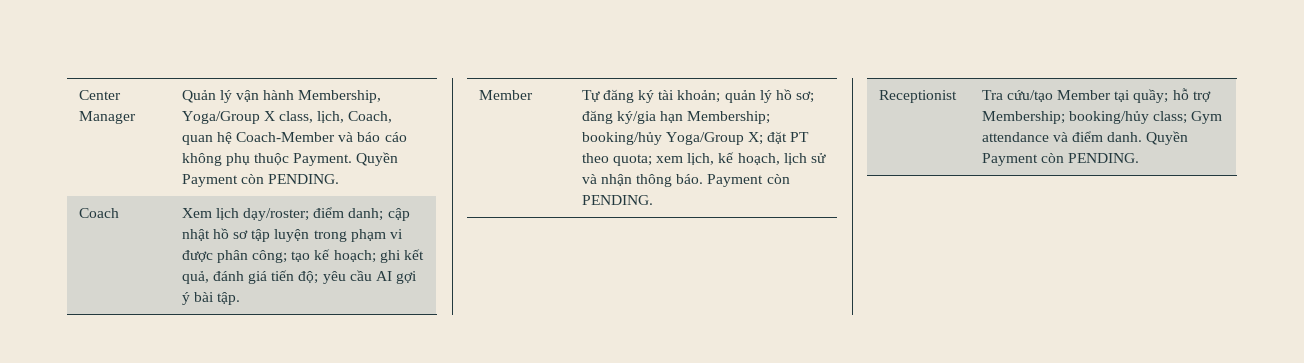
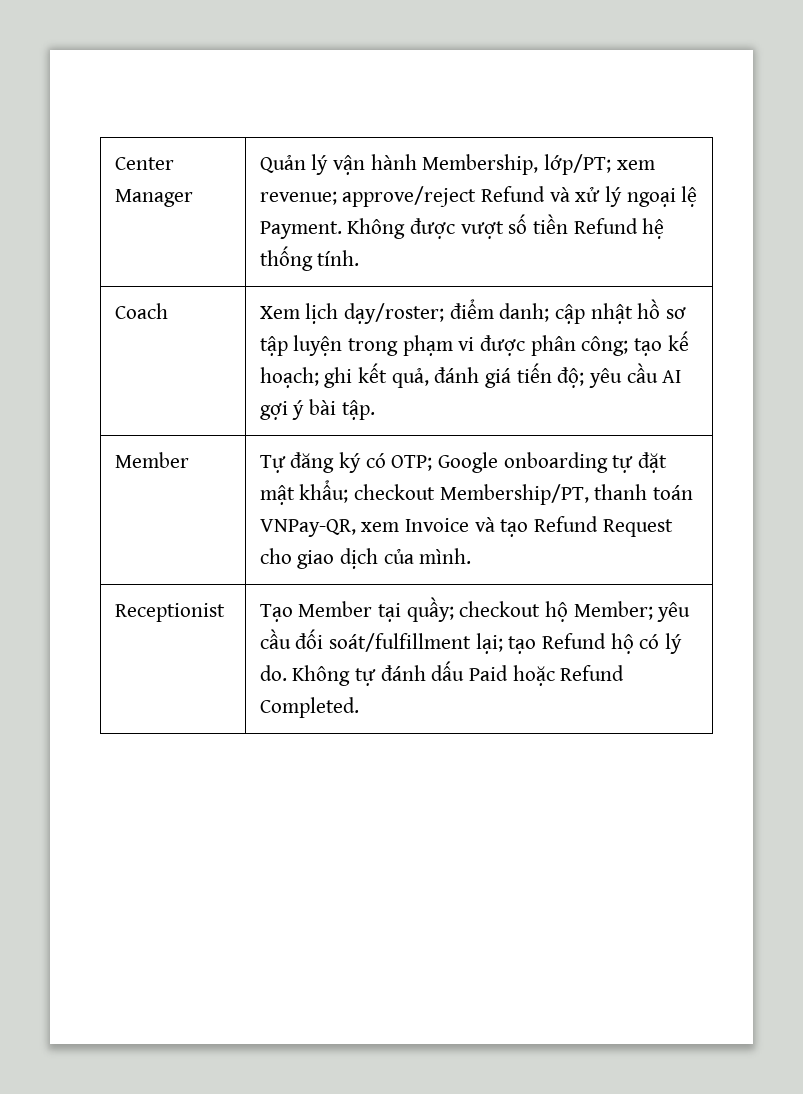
[181,111,393,124] [181,132,407,145] [181,152,399,166] [181,174,340,187] Yoga/Group X class, lịch, Coach, quan hệ Coach-Member và báo cáo không phụ thuộc Payment. Quyền Payment còn PENDING. -> [543,154,655,175] [259,186,698,207] [259,214,665,239] [259,246,360,271] lớp/PT; xem revenue; approve/reject Refund và xử lý ngoại lệ Payment. Không được vượt số tiền Refund hệ thống tính.
[658,89,815,103] [581,110,771,124] [581,131,810,145] [581,152,827,166] [581,174,790,187] [581,195,653,205] tài khoản; quản lý hồ sơ; đăng ký/gia hạn Membership; booking/hủy Yoga/Group X; đặt PT theo quota; xem lịch, kế hoạch, lịch sử và nhận thông báo. Payment còn PENDING. -> [365,452,667,473] [259,480,693,505] [259,516,673,537] [259,548,472,569] có OTP; Google onboarding tự đặt mật khẩu; checkout Membership/PT, thanh toán VNPay-QR, xem Invoice và tạo Refund Request cho giao dịch của mình.
[981,90,1053,102] Tra cứu/tạo -> [259,604,293,622] Tạo
[1172,88,1211,102] [981,111,1223,124] [981,131,1189,145] [981,153,1140,166] hỗ trợ Membership; booking/hủy class; Gym attendance và điểm danh. Quyền Payment còn PENDING. -> [459,601,691,622] [259,629,682,654] [259,661,625,686] [259,697,359,718] checkout hộ Member; yêu cầu đối soát/fulfillment lại; tạo Refund hộ có lý do. Không tự đánh dấu Paid hoặc Refund Completed.

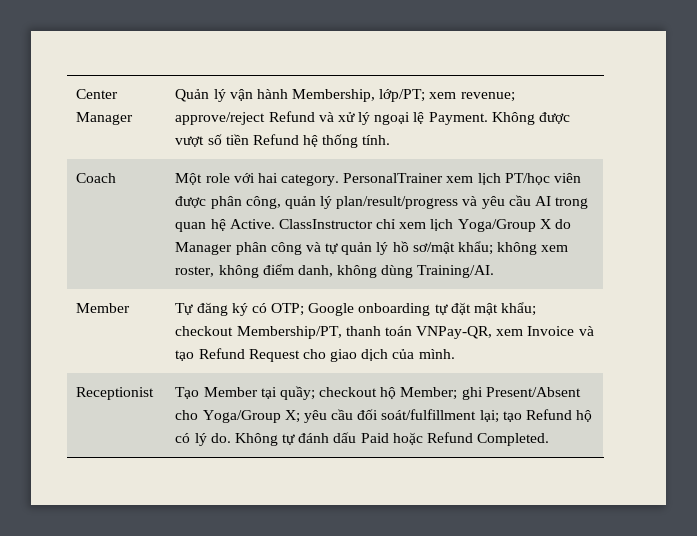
[259,299,686,324] [259,331,689,356] [259,363,682,388] [259,399,375,420] Xem lịch dạy/roster; điểm danh; cập nhật hồ sơ tập luyện trong phạm vi được phân công; tạo kế hoạch; ghi kết quả, đánh giá tiến độ; yêu cầu AI gợi ý bài tập. -> [175,173,582,186] [175,195,589,209] [175,219,572,232] [175,241,569,255] [175,264,495,278] Một role với hai category. PersonalTrainer xem lịch PT/học viên được phân công, quản lý plan/result/progress và yêu cầu AI trong quan hệ Active. ClassInstructor chỉ xem lịch Yoga/Group X do Manager phân công và tự quản lý hồ sơ/mật khẩu; không xem roster, không điểm danh, không dùng Training/AI.
(653, 610) none -> [461,387,581,400] [175,410,300,423] ghi Present/Absent cho Yoga/Group X;

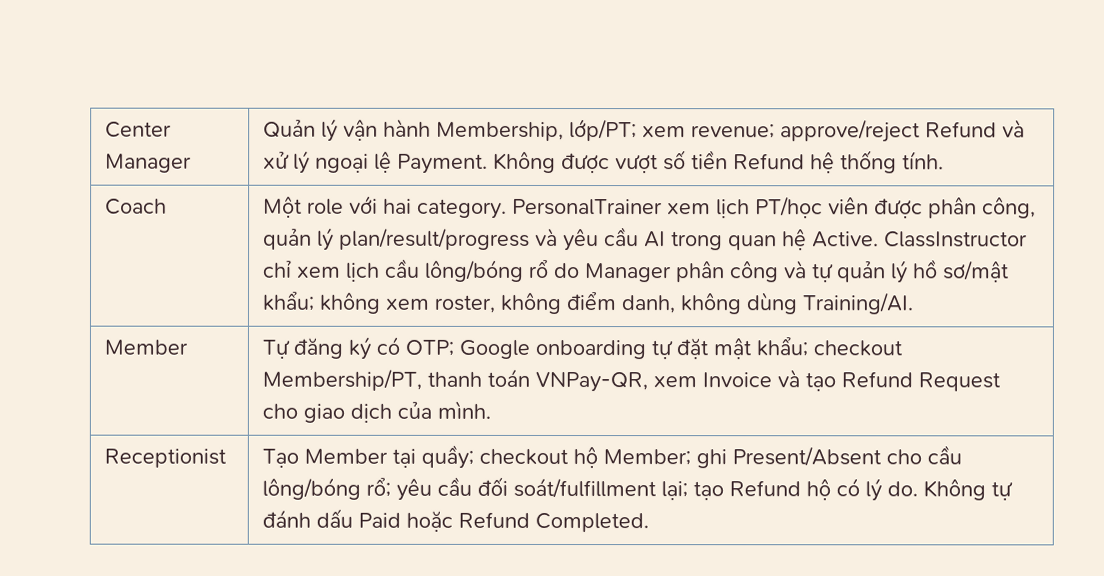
[457,219,551,232] Yoga/Group X -> [385,258,550,282] cầu lông/bóng rổ
[202,410,300,423] Yoga/Group X; -> [927,445,963,465] [262,477,392,500] cầu lông/bóng rổ;

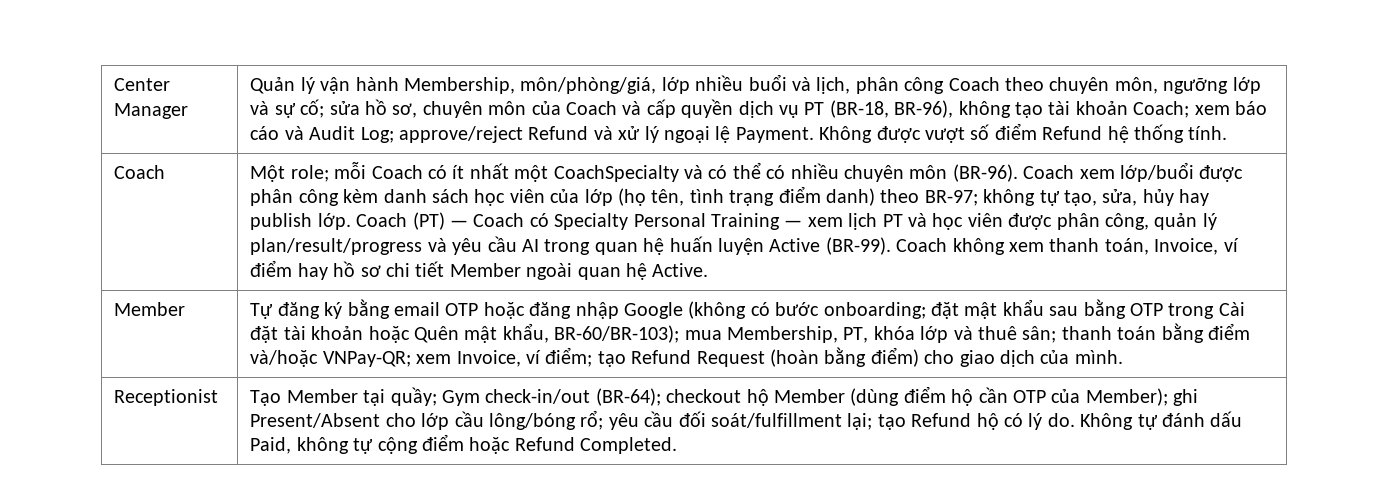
[569,119,776,142] lớp/PT; xem revenue; -> [520,74,1261,94] [250,99,1267,118] [250,126,394,143] môn/phòng/giá, lớp nhiều buổi và lịch, phân công Coach theo chuyên môn, ngưỡng lớp và sự cố; sửa hồ sơ, chuyên môn của Coach và cấp quyền dịch vụ PT (BR-18, BR-96), không tạo tài khoản Coach; xem báo cáo và Audit Log;
[691,150,729,170] tiền -> [994,123,1037,140] điểm
[307,195,824,219] role với hai category. PersonalTrainer xem lịch PT/học -> [290,162,1244,182] [250,186,1210,206] [250,212,964,230] role; mỗi Coach có ít nhất một CoachSpecialty và có thể có nhiều chuyên môn (BR-96). Coach xem lớp/buổi được phân công kèm danh sách học viên của lớp (họ tên, tình trạng điểm danh) theo BR-97; không tự tạo, sửa, hủy hay publish lớp. Coach (PT) — Coach có Specialty Personal Training — xem lịch PT và học
[812,231,1029,248] [263,258,1010,284] [262,291,914,315] [104,339,189,355] [262,336,903,360] [262,368,1001,393] Active. ClassInstructor chỉ xem lịch cầu lông/bóng rổ do Manager phân công và tự quản lý hồ sơ/mật khẩu; không xem roster, không điểm danh, không dùng Training/AI. // Member | Tự đăng ký có OTP; Google onboarding tự đặt mật khẩu; checkout Membership/PT, thanh toán VNPay-QR, xem Invoice và tạo Refund Request -> [669,236,1239,255] [250,260,709,280] [114,302,186,316] [250,299,1245,319] [250,323,1250,343] [250,347,919,367] huấn luyện Active (BR-99). Coach không xem thanh toán, Invoice, ví điểm hay hồ sơ chi tiết Member ngoài quan hệ Active. // Member | Tự đăng ký bằng email OTP hoặc đăng nhập Google (không có bước onboarding; đặt mật khẩu sau bằng OTP trong Cài đặt tài khoản hoặc Quên mật khẩu, BR-60/BR-103); mua Membership, PT, khóa lớp và thuê sân; thanh toán bằng điểm và/hoặc VNPay-QR; xem Invoice, ví điểm; tạo Refund Request (hoàn bằng điểm)
[479,447,692,469] checkout hộ Member; -> [441,386,1168,406] Gym check-in/out (BR-64); checkout hộ Member (dùng điểm hộ cần OTP của Member);
(923, 457) none -> [421,413,450,430] lớp
[358,512,402,528] Paid -> [250,434,464,454] Paid, không tự cộng điểm

